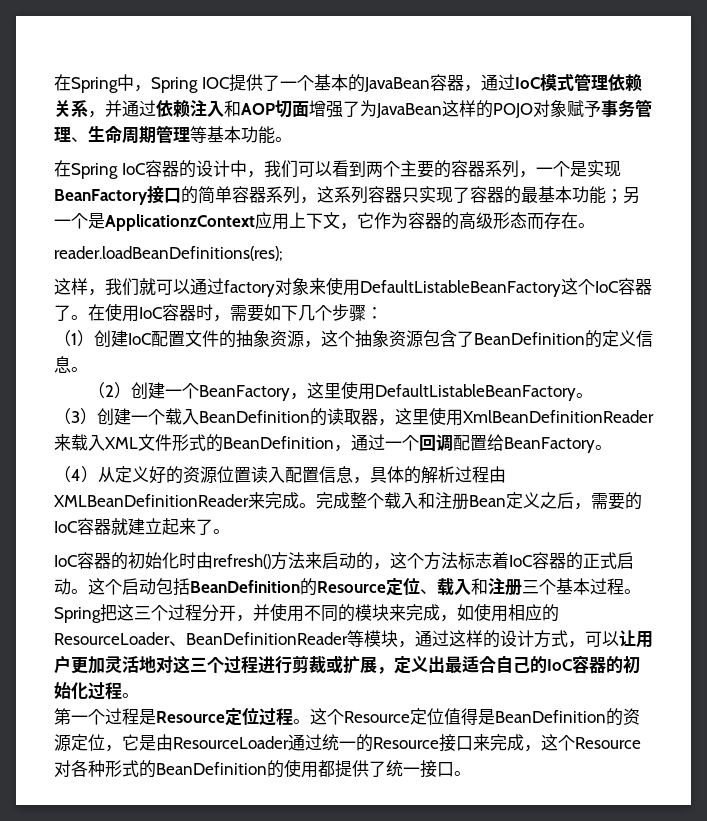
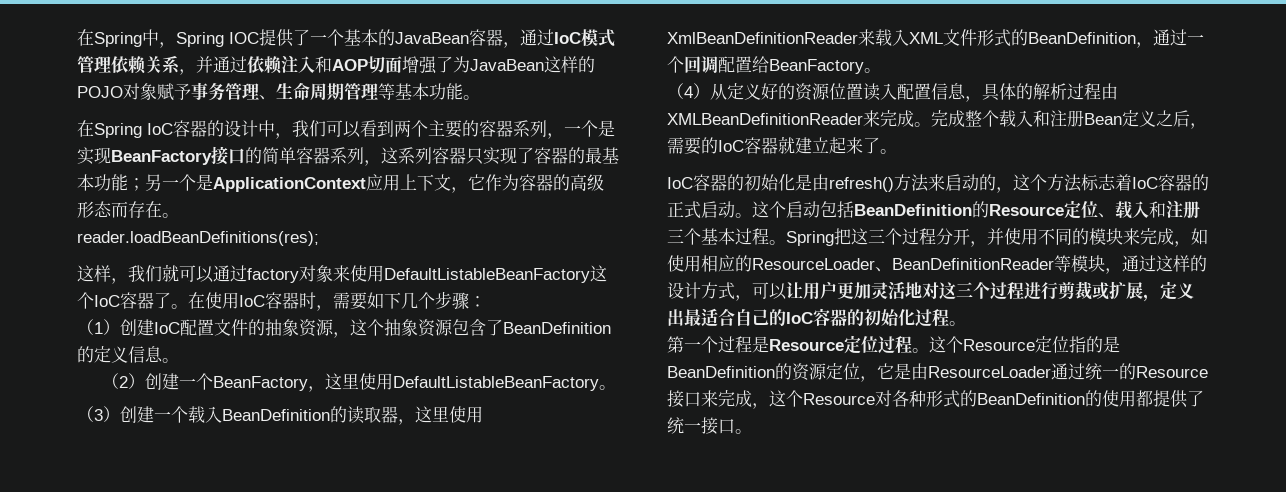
[105,214,255,231] ApplicationzContext -> [213,177,366,192] ApplicationContext
[179,552,196,569] 时 -> [795,174,812,191] 是
[444,708,478,725] 值得 -> [1069,336,1103,353] 指的

